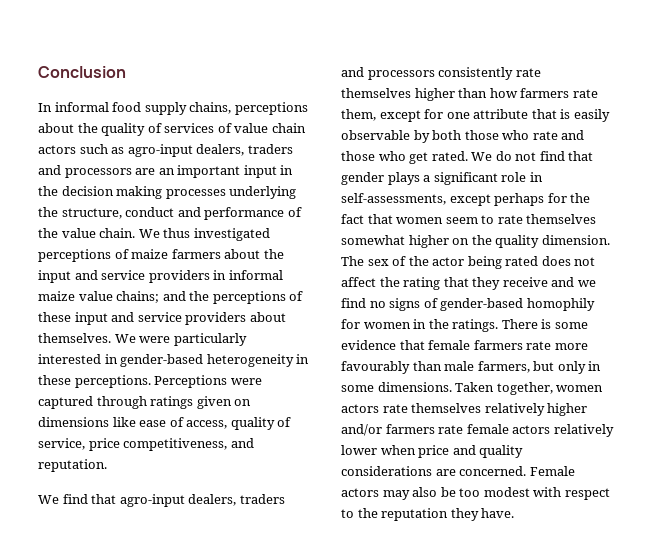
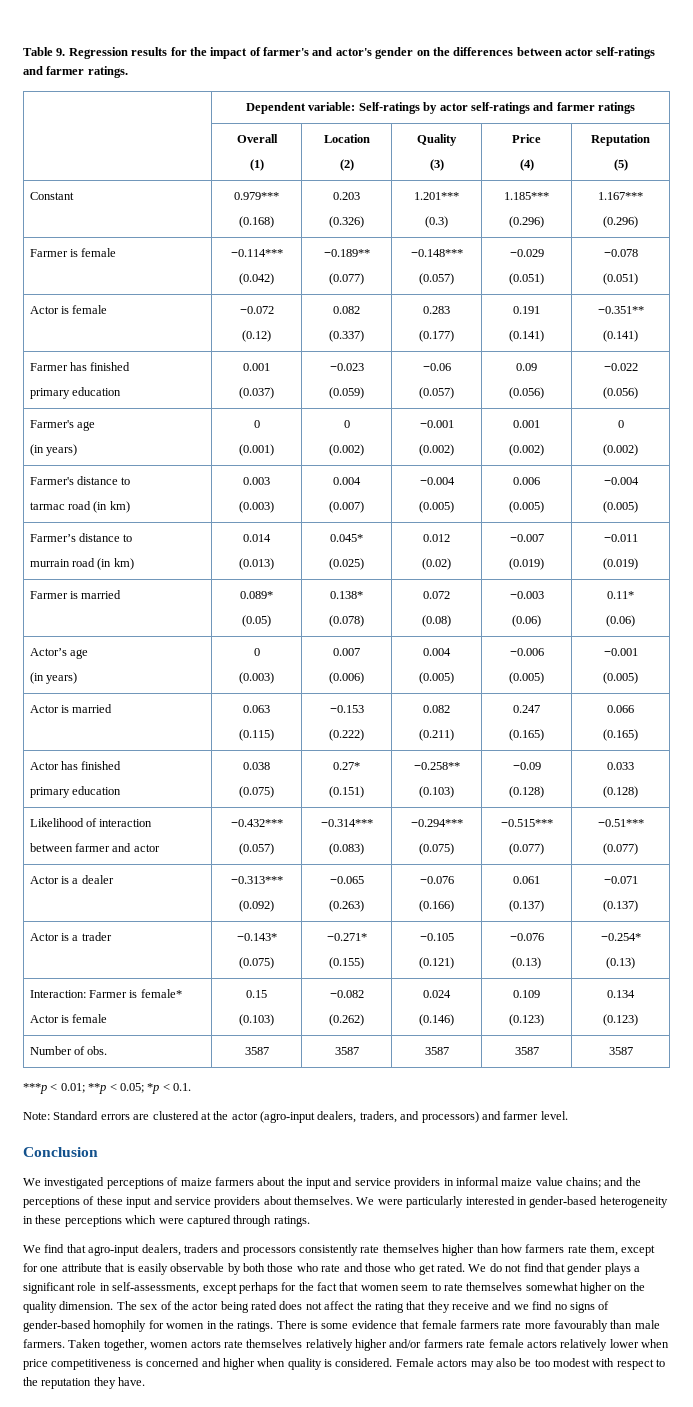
[38,66,126,78] [38,102,308,115] [38,123,306,136] [38,144,293,157] [38,165,294,178] [38,186,297,199] [38,207,302,220] [38,228,191,238] Conclusion // In informal food supply chains, perceptions about the quality of services of value chain actors such as agro-input dealers, traders and processors are an important input in the decision making processes underlying the structure, conduct and performance of the value chain. We thus -> [23,47,656,59] [23,66,128,78] [246,102,635,114] [236,134,278,143] [249,159,264,171] [323,134,370,143] [339,159,354,171] [416,134,457,146] [429,159,444,171] [511,134,541,143] [519,159,534,171] [591,134,650,146] [613,159,628,171] [29,192,74,200] [234,192,279,200] [239,216,274,228] [332,192,360,200] [328,216,364,228] [413,192,459,200] [424,216,448,228] [503,192,549,200] [508,216,544,228] [598,192,643,200] [603,216,638,228] [29,248,117,257] [230,249,283,257] [239,273,274,285] [323,249,370,257] [328,273,364,285] [410,249,463,257] [418,273,454,285] [509,249,544,257] [508,273,544,285] [603,249,638,257] [603,273,638,285] [29,305,108,314] [239,306,274,314] [242,330,271,342] [332,306,360,314] [328,330,364,342] [422,306,450,314] [418,330,454,342] [513,306,540,314] [508,330,544,342] [597,306,644,314] [603,330,638,342] [29,362,131,371] [29,387,121,399] [243,363,270,371] [239,387,274,399] [329,363,364,371] [328,387,364,399] [422,363,451,371] [418,387,454,399] [516,363,537,371] [508,387,544,399] [603,363,638,371] [603,387,638,399] [29,420,95,431] [29,444,77,456] [253,420,260,428] [239,444,274,456] [343,420,350,428] [328,444,364,456] [419,420,454,428] [418,444,454,456] [513,420,540,428] [508,444,544,456] [617,420,624,428] [603,444,638,456] [29,476,131,485] [29,501,130,513] [243,477,270,485] [239,501,274,513] [332,477,361,485] [328,501,364,513] [419,477,455,485] [418,501,454,513] [513,477,540,485] [508,501,544,513] [603,477,639,485] [603,501,638,513] [29,533,133,542] [29,558,134,570] [243,534,271,542] [239,558,274,570] [329,534,363,542] [328,558,364,570] [422,534,450,542] [421,558,451,570] [509,534,544,542] [508,558,544,570] [603,534,638,542] [603,558,638,570] [29,590,122,599] [240,591,273,599] [242,615,271,627] [329,591,363,599] [328,615,364,627] [422,591,450,599] [421,615,451,627] [509,591,544,599] [511,615,541,627] [607,591,634,599] [606,615,635,627] [29,648,88,659] [29,672,77,684] [253,648,260,656] [239,672,274,684] [332,648,360,656] [328,672,364,684] [422,648,451,656] [418,672,454,684] [509,648,544,656] [508,672,544,684] [603,648,638,656] [603,672,638,684] [29,704,113,713] [243,705,270,713] [239,729,274,741] [329,705,364,713] [328,729,364,741] [422,705,450,713] [418,729,454,741] [513,705,540,713] [508,729,544,741] [607,705,634,713] [603,729,638,741] [29,761,122,770] [29,786,121,798] [243,762,270,770] [239,786,274,798] [332,762,360,770] [328,786,364,798] [413,762,460,770] [418,786,454,798] [512,762,541,770] [508,786,544,798] [607,762,634,770] [603,786,638,798] [29,818,153,827] [29,843,160,852] [230,819,283,827] [239,843,274,855] [320,819,373,827] [328,843,364,855] [410,819,463,827] [418,843,454,855] [500,819,553,827] [508,843,544,855] [597,819,644,827] [603,843,638,855] [29,875,114,884] [230,876,283,884] [239,900,274,912] [329,876,364,884] [328,900,364,912] [419,876,454,884] [418,900,454,912] [513,876,540,884] [508,900,544,912] [603,876,638,884] [603,900,638,912] [29,932,112,941] [236,933,277,941] [239,957,274,969] [326,933,367,941] [328,957,364,969] [419,933,454,941] [418,957,454,969] [509,933,544,941] [511,957,541,969] [600,933,641,941] [606,957,635,969] [29,989,182,998] [29,1014,108,1023] [246,990,267,998] [239,1014,274,1026] [329,990,364,998] [328,1014,364,1026] [422,990,451,998] [418,1014,454,1026] [513,990,540,998] [508,1014,544,1026] [607,990,635,998] [603,1014,638,1026] [29,1046,108,1055] [244,1047,269,1055] [334,1047,359,1055] [424,1047,449,1055] [514,1047,539,1055] [608,1047,633,1055] [23,1083,191,1094] [23,1111,568,1123] [23,1147,98,1157] [23,1178,41,1186] Table 9. Regression results for the impact of farmer's and actor's gender on the differences between actor self-ratings and farmer ratings. // | Dependent variable: Self-ratings by actor self-ratings and farmer ratings // | Overall // (1) | Location // (2) | Quality // (3) | Price // (4) | Reputation // (5) // Constant | 0.979*** // (0.168) | 0.203 // (0.326) | 1.201*** // (0.3) | 1.185*** // (0.296) | 1.167*** // (0.296) // Farmer is female | −0.114*** // (0.042) | −0.189** // (0.077) | −0.148*** // (0.057) | −0.029 // (0.051) | −0.078 // (0.051) // Actor is female | −0.072 // (0.12) | 0.082 // (0.337) | 0.283 // (0.177) | 0.191 // (0.141) | −0.351** // (0.141) // Farmer has finished // primary education | 0.001 // (0.037) | −0.023 // (0.059) | −0.06 // (0.057) | 0.09 // (0.056) | −0.022 // (0.056) // Farmer's age // (in years) | 0 // (0.001) | 0 // (0.002) | −0.001 // (0.002) | 0.001 // (0.002) | 0 // (0.002) // Farmer's distance to // tarmac road (in km) | 0.003 // (0.003) | 0.004 // (0.007) | −0.004 // (0.005) | 0.006 // (0.005) | −0.004 // (0.005) // Farmer’s distance to // murrain road (in km) | 0.014 // (0.013) | 0.045* // (0.025) | 0.012 // (0.02) | −0.007 // (0.019) | −0.011 // (0.019) // Farmer is married | 0.089* // (0.05) | 0.138* // (0.078) | 0.072 // (0.08) | −0.003 // (0.06) | 0.11* // (0.06) // Actor’s age // (in years) | 0 // (0.003) | 0.007 // (0.006) | 0.004 // (0.005) | −0.006 // (0.005) | −0.001 // (0.005) // Actor is married | 0.063 // (0.115) | −0.153 // (0.222) | 0.082 // (0.211) | 0.247 // (0.165) | 0.066 // (0.165) // Actor has finished // primary education | 0.038 // (0.075) | 0.27* // (0.151) | −0.258** // (0.103) | −0.09 // (0.128) | 0.033 // (0.128) // Likelihood of interaction // between farmer and actor | −0.432*** // (0.057) | −0.314*** // (0.083) | −0.294*** // (0.075) | −0.515*** // (0.077) | −0.51*** // (0.077) // Actor is a dealer | −0.313*** // (0.092) | −0.065 // (0.263) | −0.076 // (0.166) | 0.061 // (0.137) | −0.071 // (0.137) // Actor is a trader | −0.143* // (0.075) | −0.271* // (0.155) | −0.105 // (0.121) | −0.076 // (0.13) | −0.254* // (0.13) // Interaction: Farmer is female* // Actor is female | 0.15 // (0.103) | −0.082 // (0.262) | 0.024 // (0.146) | 0.109 // (0.123) | 0.134 // (0.123) // Number of obs. | 3587 | 3587 | 3587 | 3587 | 3587 // ***p < 0.01; **p < 0.05; *p < 0.1. // Note: Standard errors are clustered at the actor (agro-input dealers, traders, and processors) and farmer level. // Conclusion // We
[74,375,228,388] perceptions. Perceptions -> [64,1215,157,1227] perceptions which
[150,396,252,409] [38,417,292,430] [38,438,254,451] [38,459,107,472] ratings given on dimensions like ease of access, quality of service, price competitiveness, and reputation. -> [273,1216,310,1227] ratings.
[477,361,602,374] [341,382,452,392] farmers, but only in some dimensions. -> [23,1339,65,1348] farmers.
[452,445,524,458] [341,466,527,476] and quality considerations are concerned. -> [51,1358,393,1370] competitiveness is concerned and higher when quality is considered.

